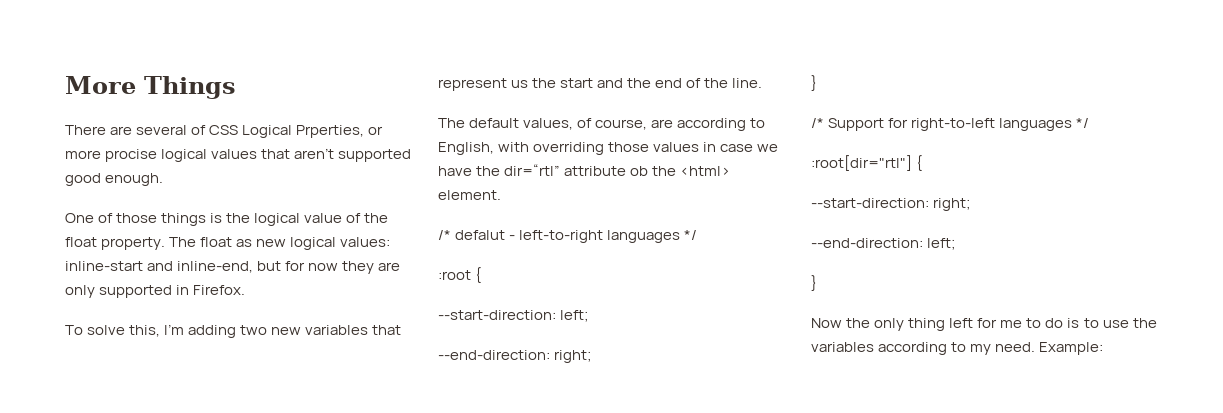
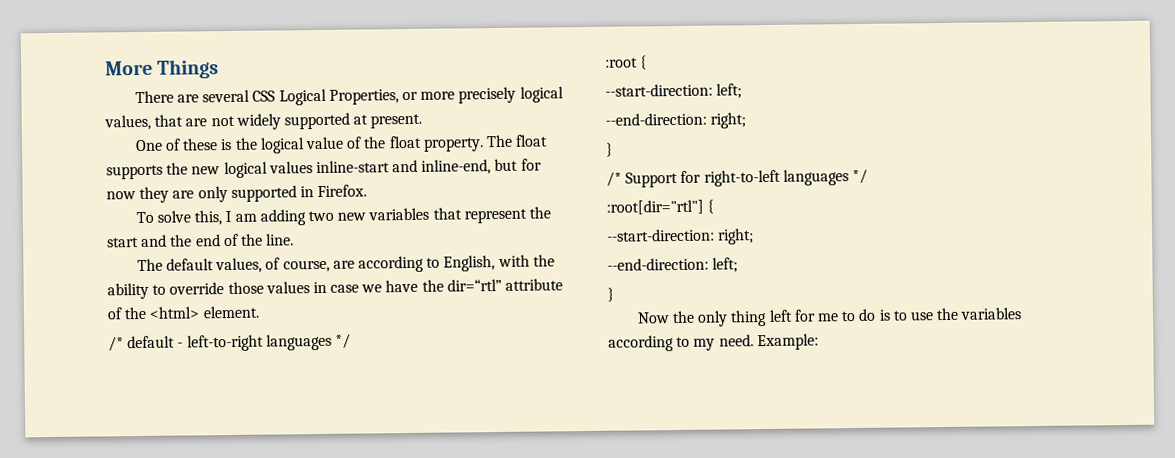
[191,125,207,135] of -> (251, 96) none
[296,125,365,138] Prperties, -> [328,89,399,105] Properties,
[105,148,412,162] [65,173,164,186] procise logical values that aren’t supported good enough. -> [458,86,564,104] [104,112,423,131] precisely logical values, that are not widely supported at present.
[116,213,207,226] those things -> [182,138,219,151] these
[236,239,253,247] as -> [106,162,189,180] supports the
[340,237,391,247] values: -> [268,161,313,174] values
[164,324,185,335] I’m -> [225,210,257,223] I am
[511,80,529,88] us -> (527, 216) none
[533,142,605,155] overriding -> [532,254,555,267] [107,282,225,300] the ability to override
[630,166,649,176] ob -> [107,307,122,320] of
[455,230,506,240] defalut -> [127,335,176,349] default

